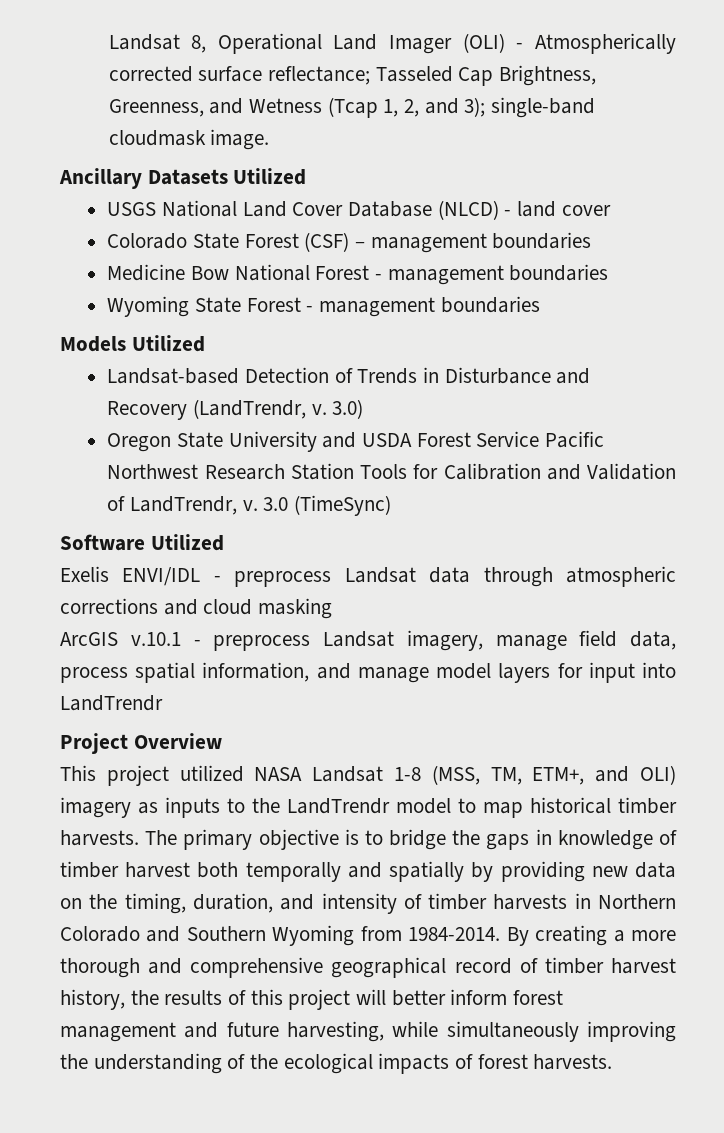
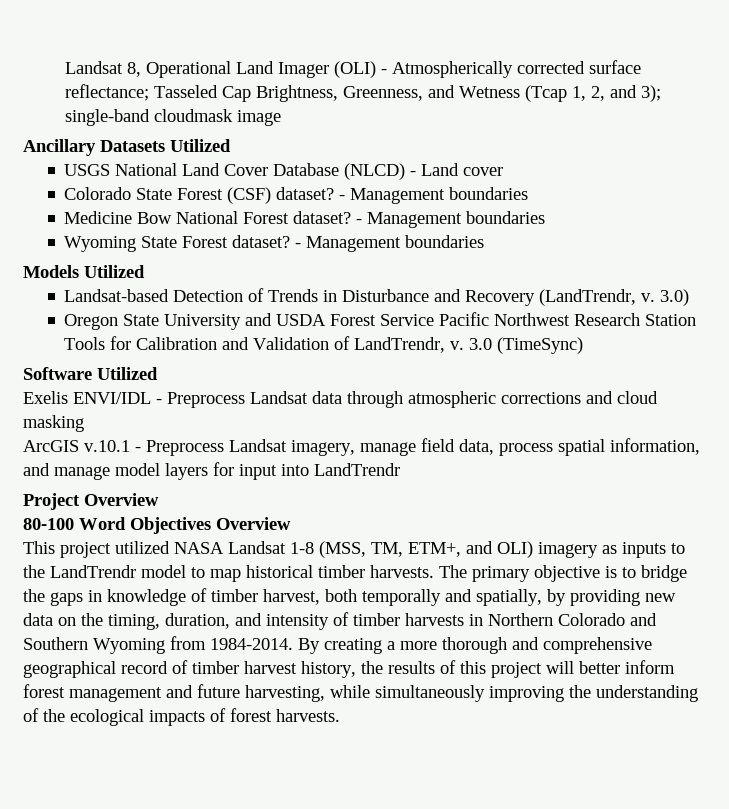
[210,129,270,150] image. -> [236,110,281,126] image
[517,201,557,217] land -> [421,163,460,176] Land
[355,233,487,253] – management -> [276,187,446,204] dataset? - Management
[375,265,504,285] - management -> [293,211,463,228] dataset? - Management
[306,297,436,317] - management -> [232,235,402,252] dataset? - Management
[234,571,332,587] preprocess -> [167,392,245,408] Preprocess
[213,635,311,651] preprocess -> [146,440,224,456] Preprocess
(222, 741) none -> [23,517,291,534] // 80-100 Word Objectives Overview
[125,862,191,878] harvest -> [263,589,320,605] harvest,
[389,861,465,882] spatially -> [476,589,542,606] spatially,

